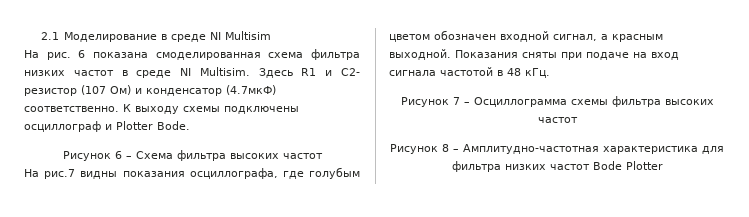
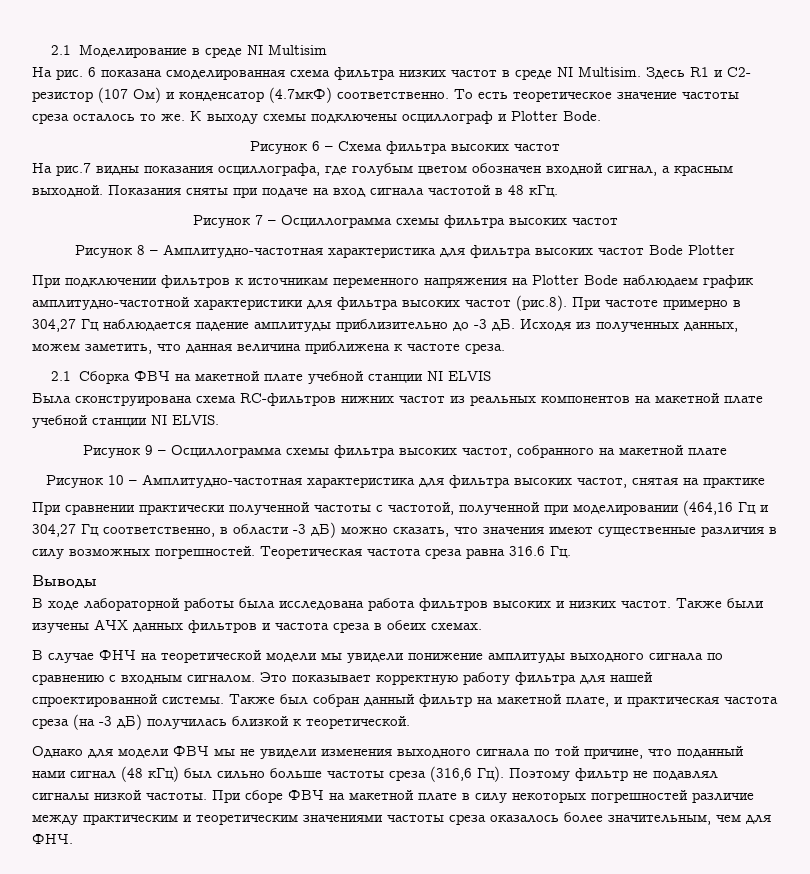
(119, 109) none -> [454,89,739,102] [32,113,185,124] То есть теоретическое значение частоты среза осталось то же.
[504,164,546,170] низких -> [535,248,593,255] высоких
(663, 165) none -> [32,275,753,288] [32,295,741,311] [32,319,738,332] [32,341,505,354] [51,371,491,384] [32,393,763,406] [32,415,219,428] [83,445,727,458] [45,474,765,488] [32,500,769,516] [32,522,777,538] [32,546,571,559] [32,575,97,588] [32,598,764,611] [32,619,482,633] [32,650,723,663] [32,672,653,685] [32,694,778,707] [32,714,410,730] [32,746,744,759] [32,766,718,782] [32,790,754,803] [32,812,771,825] [32,834,73,844] // При подключении фильтров к источникам переменного напряжения на Plotter Bode наблюдаем график амплитудно-частотной характеристики для фильтра высоких частот (рис.8). При частоте примерно в 304,27 Гц наблюдается падение амплитуды приблизительно до -3 дБ. Исходя из полученных данных, можем заметить, что данная величина приближена к частоте среза. // 2.1 Сборка ФВЧ на макетной плате учебной станции NI ELVIS // Была сконструирована схема RC-фильтров нижних частот из реальных компонентов на макетной плате учебной станции NI ELVIS. // Рисунок 9 – Осциллограмма схемы фильтра высоких частот, собранного на макетной плате // Рисунок 10 – Амплитудно-частотная характеристика для фильтра высоких частот, снятая на практике // При сравнении практически полученной частоты с частотой, полученной при моделировании (464,16 Гц и 304,27 Гц соответственно, в области -3 дБ) можно сказать, что значения имеют существенные различия в силу возможных погрешностей. Теоретическая частота среза равна 316.6 Гц. // Выводы // В ходе лабораторной работы была исследована работа фильтров высоких и низких частот. Также были изучены АЧХ данных фильтров и частота среза в обеих схемах. // В случае ФНЧ на теоретической модели мы увидели понижение амплитуды выходного сигнала по сравнению с входным сигналом. Это показывает корректную работу фильтра для нашей спроектированной системы. Также был собран данный фильтр на макетной плате, и практическая частота среза (на -3 дБ) получилась близкой к теоретической. // Однако для модели ФВЧ мы не увидели изменения выходного сигнала по той причине, что поданный нами сигнал (48 кГц) был сильно больше частоты среза (316,6 Гц). Поэтому фильтр не подавлял сигналы низкой частоты. При сборе ФВЧ на макетной плате в силу некоторых погрешностей различие между практическим и теоретическим значениями частоты среза оказалось более значительным, чем для ФНЧ.

